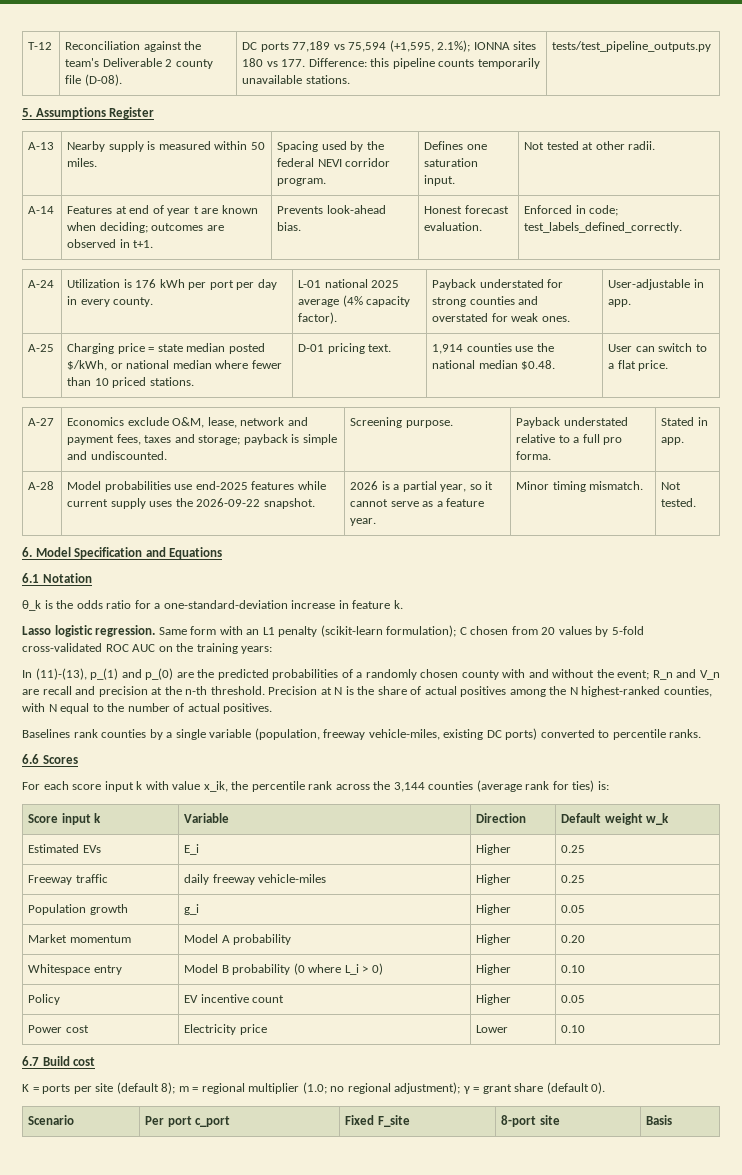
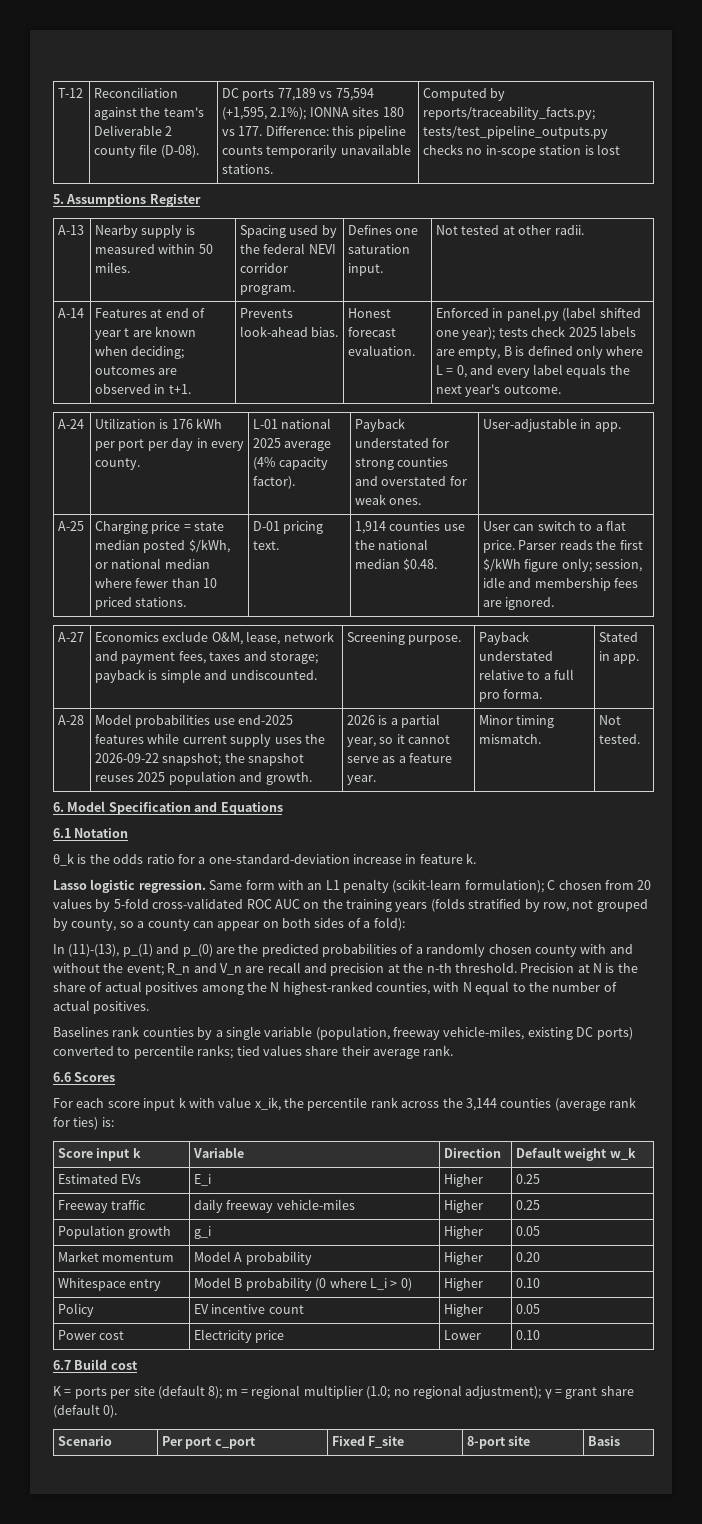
[552,41,712,52] tests/test_pipeline_outputs.py -> [423,88,506,101] [423,106,596,120] [423,125,609,139] [423,144,620,158] Computed by reports/traceability_facts.py; tests/test_pipeline_outputs.py checks no in-scope station is lost
[589,205,619,216] [524,222,683,233] code; test_labels_defined_correctly. -> [506,307,641,321] [436,326,636,340] [436,345,644,359] [436,364,630,378] [436,384,561,397] panel.py (label shifted one year); tests check 2025 labels are empty, B is defined only where L = 0, and every label equals the next year's outcome.
(669, 365) none -> [518,540,643,550] [483,558,643,572] [483,577,639,591] [483,597,555,610] Parser reads the first $/kWh figure only; session, idle and membership fees are ignored.
[263,498,315,509] snapshot. -> [162,753,305,766] [95,771,312,785] snapshot; the snapshot reuses 2025 population and growth.
[241,646,273,654] years: -> [395,898,648,912] [53,917,405,931] years (folds stratified by row, not grouped by county, so a county can appear on both sides of a fold):
[669,729,702,738] ranks. -> [197,1045,454,1059] ranks; tied values share their average rank.

